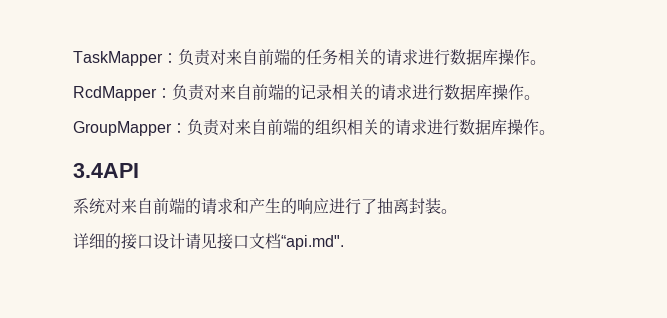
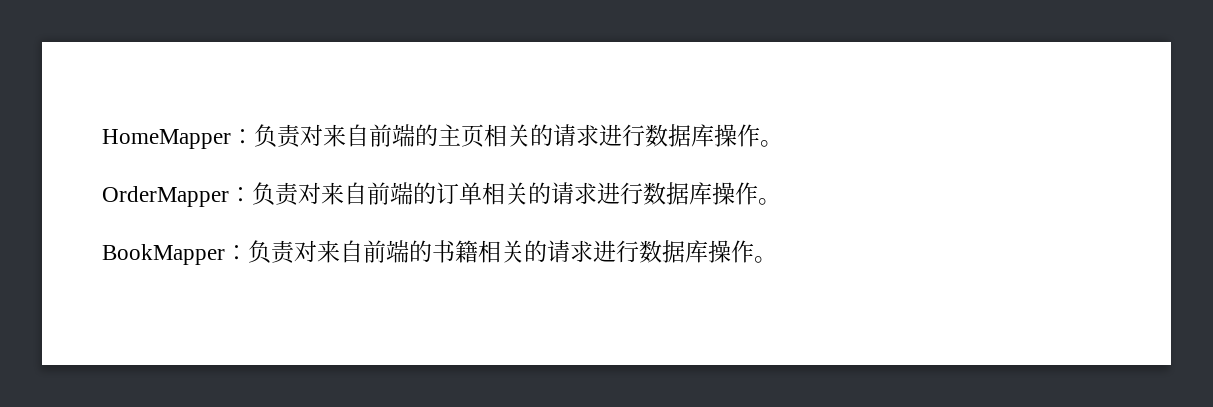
[73,49,546,66] [73,84,540,101] [73,119,555,136] [73,163,139,178] [73,198,457,215] [73,233,344,250] TaskMapper：负责对来自前端的任务相关的请求进行数据库操作。 // RcdMapper：负责对来自前端的记录相关的请求进行数据库操作。 // GroupMapper：负责对来自前端的组织相关的请求进行数据库操作。 // 3.4API // 系统对来自前端的请求和产生的响应进行了抽离封装。 // 详细的接口设计请见接口文档“api.md". -> [102,124,783,149] [102,182,781,207] [102,240,777,265] HomeMapper：负责对来自前端的主页相关的请求进行数据库操作。 // OrderMapper：负责对来自前端的订单相关的请求进行数据库操作。 // BookMapper：负责对来自前端的书籍相关的请求进行数据库操作。

